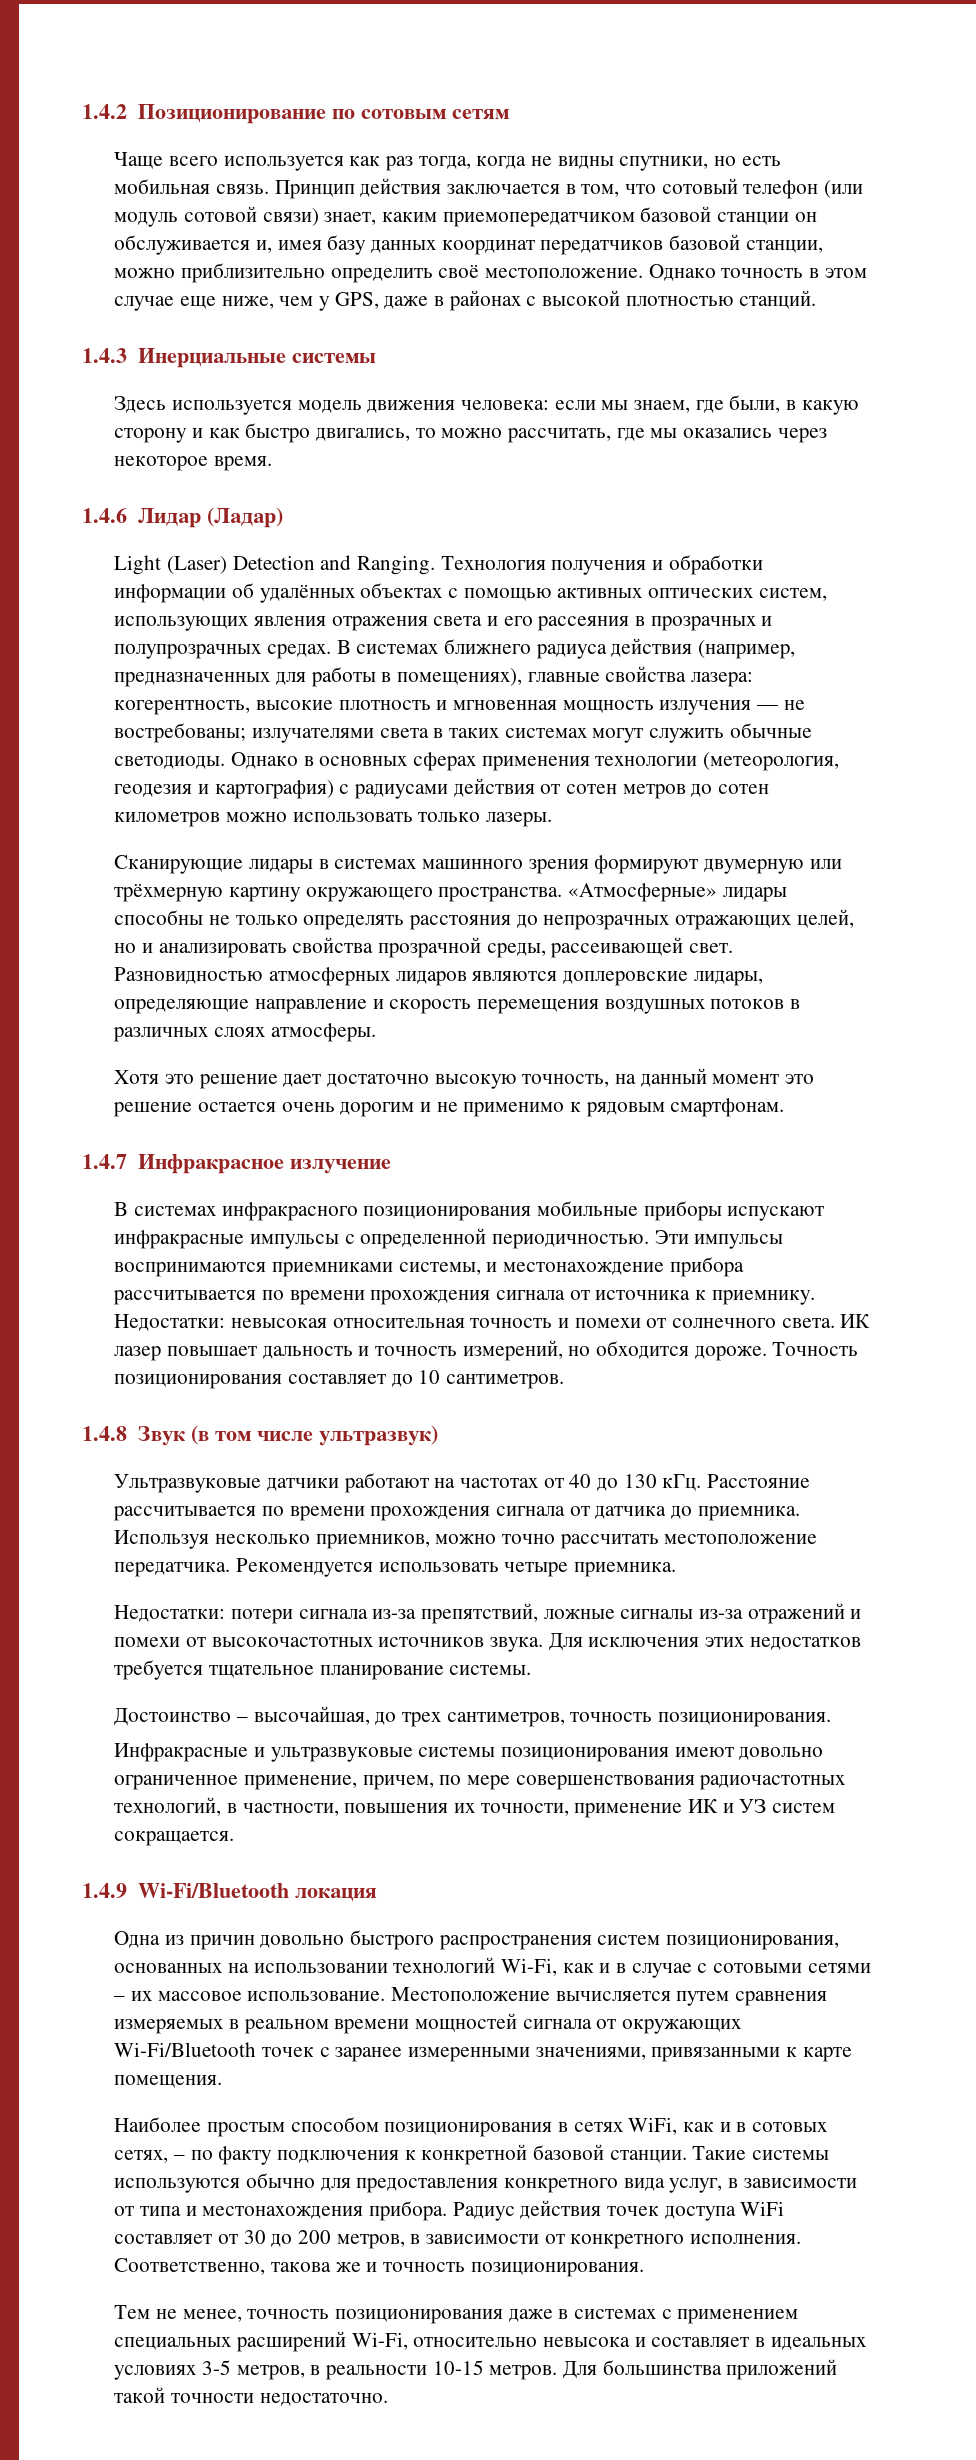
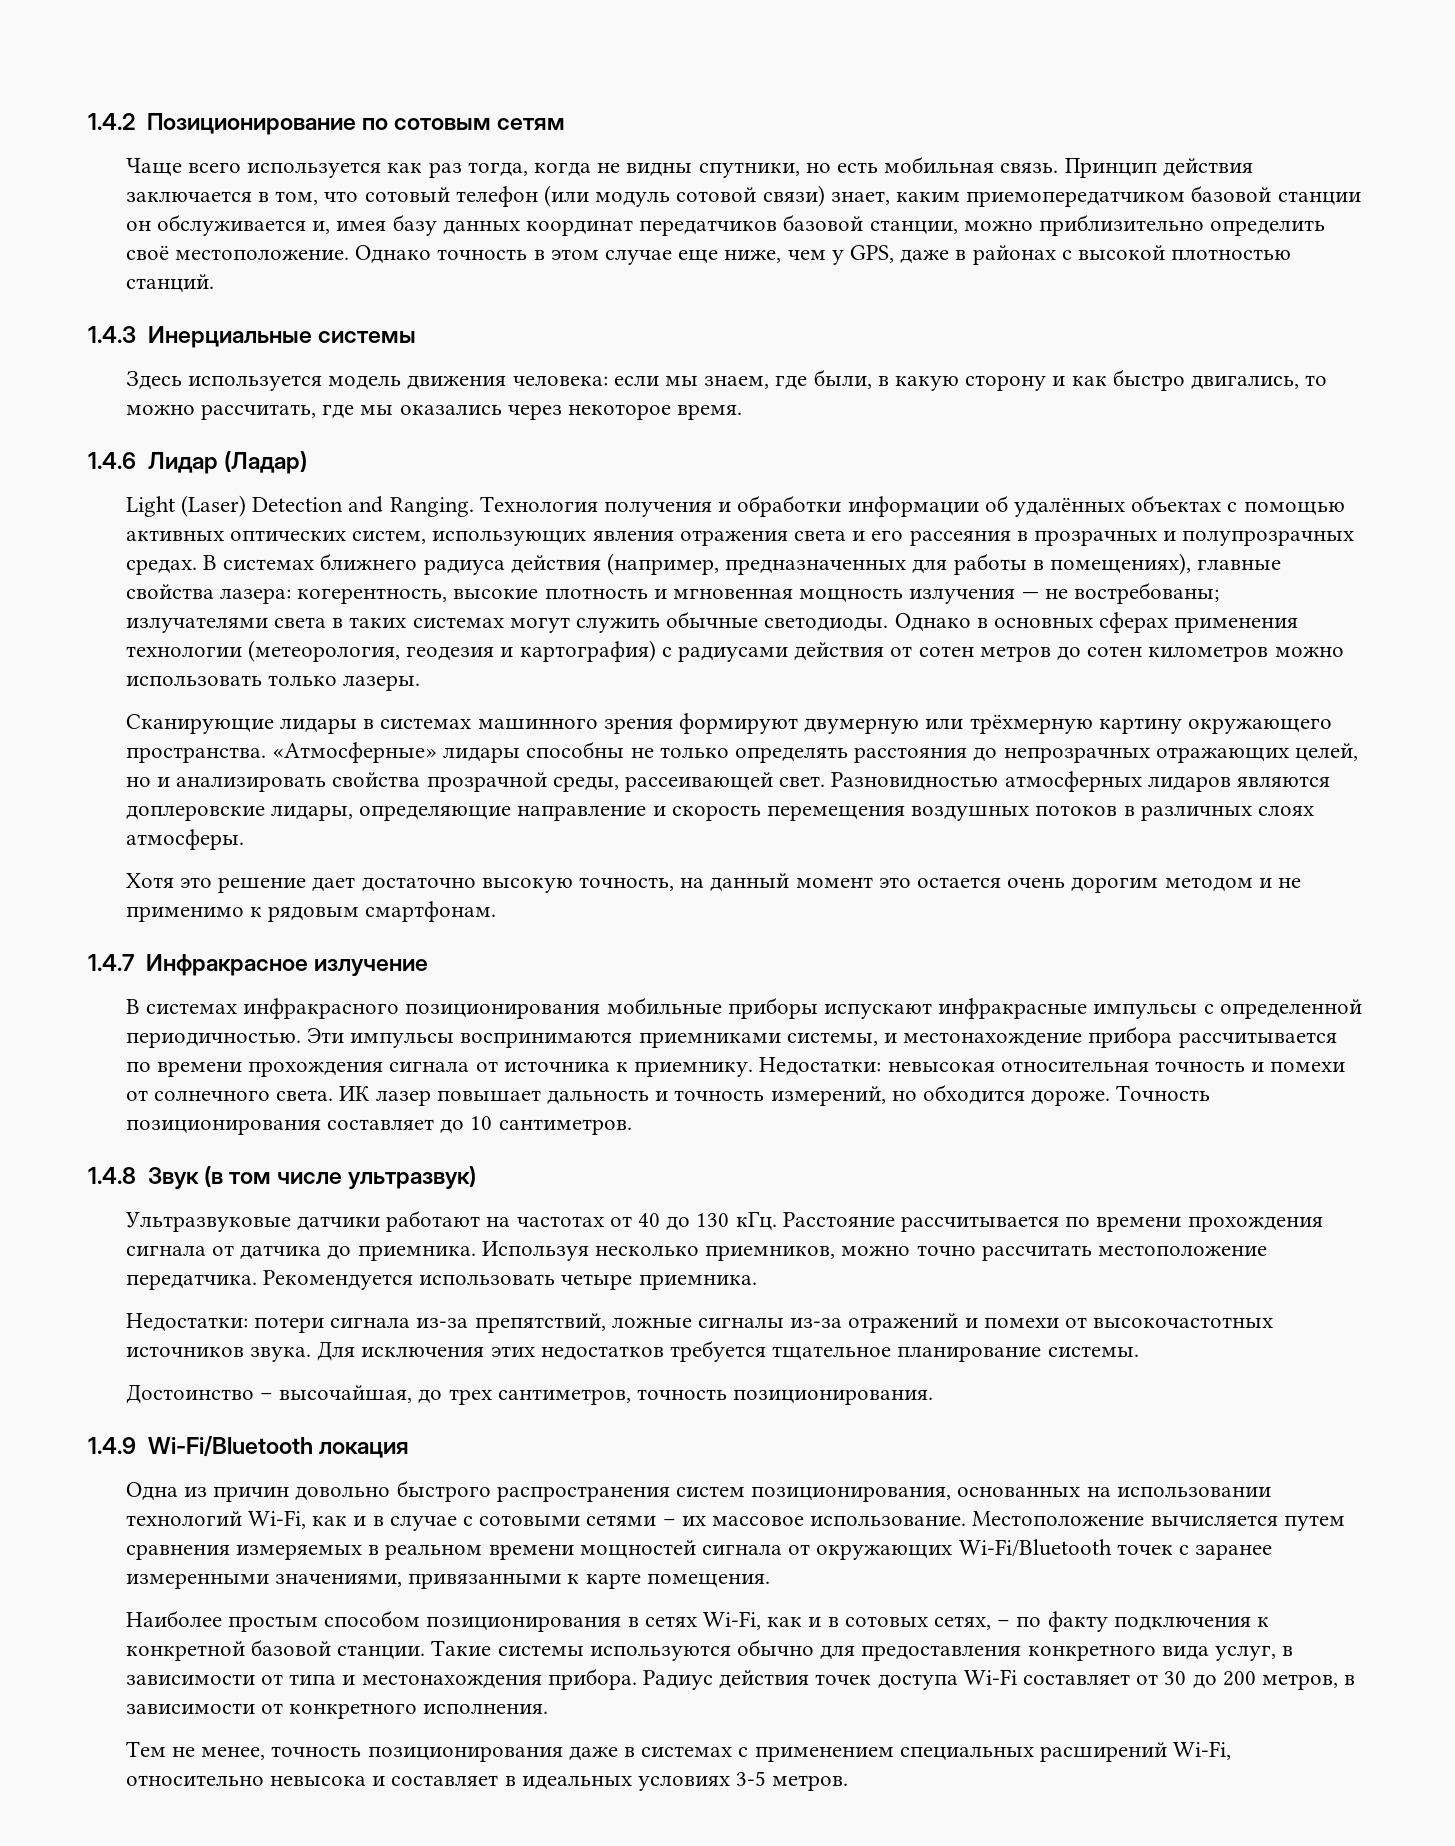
[113,1102,193,1117] решение -> (911, 882) none
(415, 1109) none -> [1164,877,1253,892] методом
[114,1743,824,1762] [114,1775,846,1790] [114,1797,835,1818] [114,1831,235,1846] // Инфракрасные и ультразвуковые системы позиционирования имеют довольно ограниченное применение, причем, по мере совершенствования радиочастотных технологий, в частности, повышения их точности, применение ИК и УЗ систем сокращается. -> (934, 1397) none
[628,2117,678,2135] WiFi, -> [702,1611,761,1630] Wi-Fi,
[740,2201,785,2216] WiFi -> [963,1669,1017,1685] Wi-Fi
[114,2258,644,2277] Соответственно, такова же и точность позиционирования. -> (549, 1708) none
[236,2359,838,2380] [114,2387,388,2406] метров, в реальности 10-15 метров. Для большинства приложений такой точности недостаточно. -> [772,1775,849,1791] метров.

